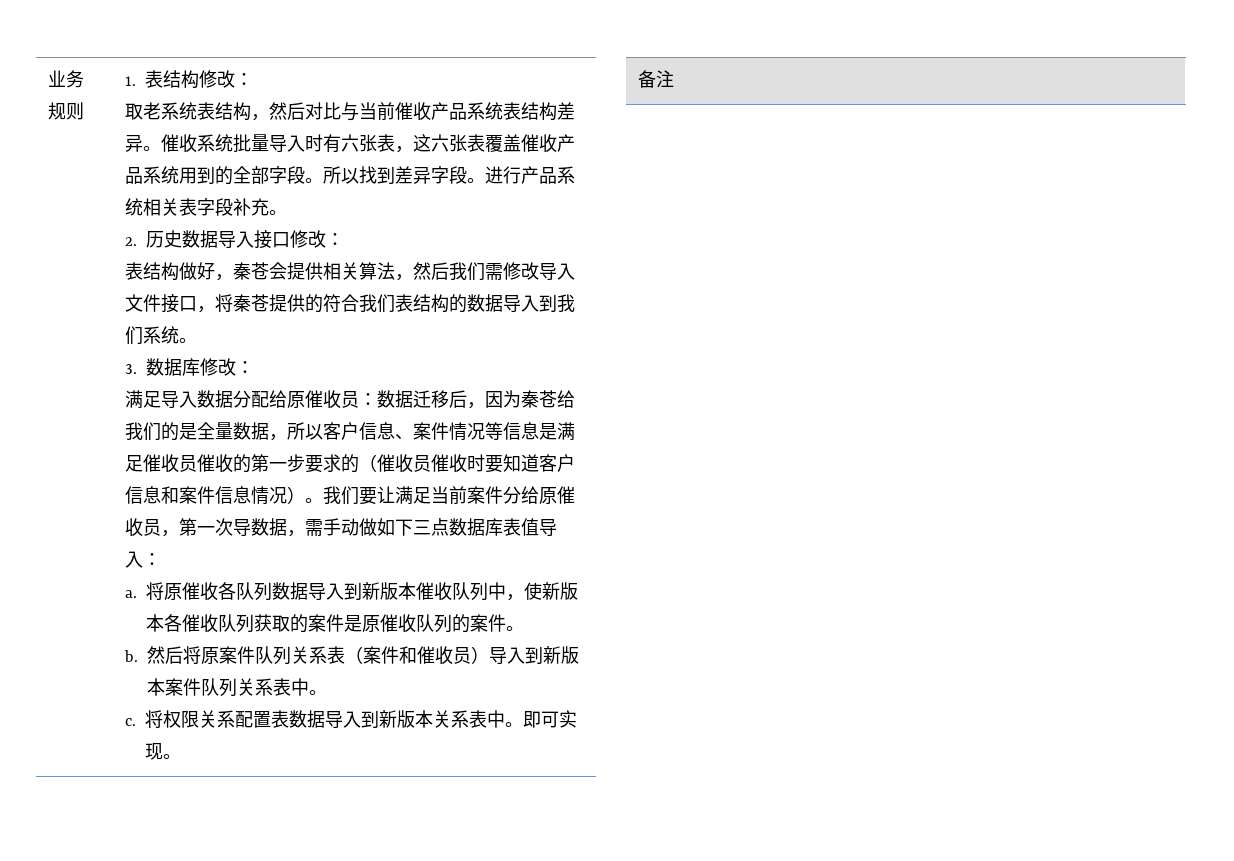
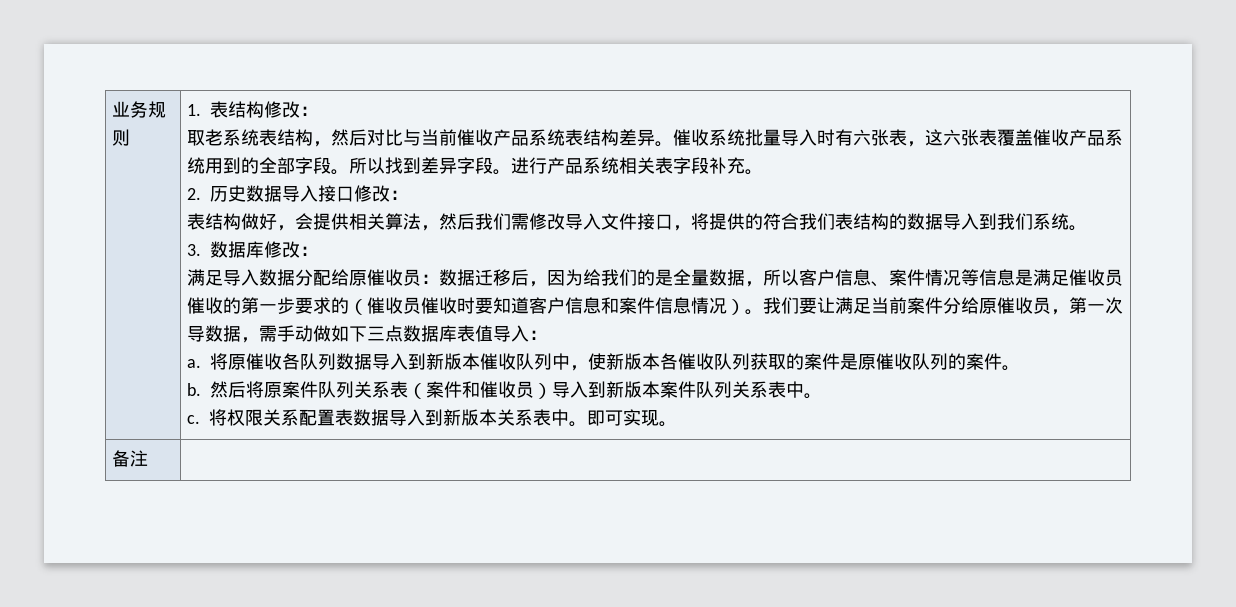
[233,262,270,280] 秦苍 -> (296, 228) none
[233,294,270,312] 秦苍 -> (710, 221) none
[521,390,558,408] 秦苍 -> (584, 277) none

